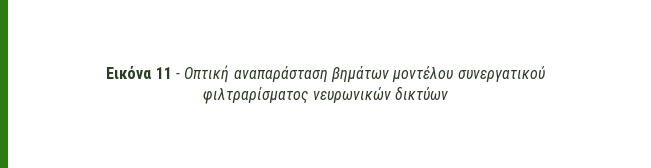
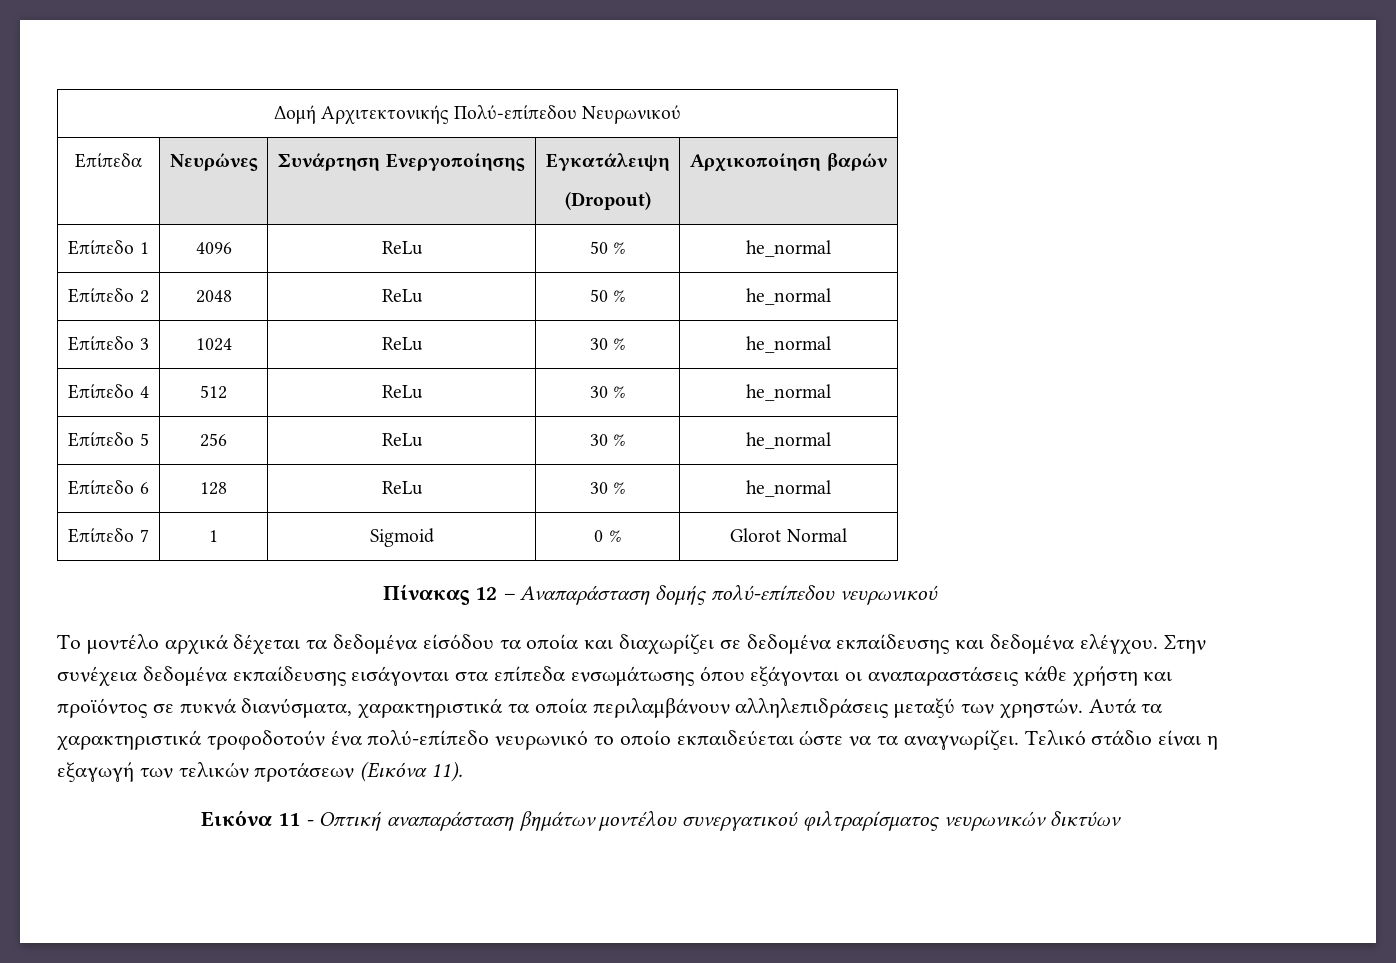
(106, 72) none -> [273,105,682,125] [75,153,142,168] [169,153,258,171] [278,153,525,171] [545,153,670,171] [564,191,651,210] [690,153,887,172] [68,240,149,255] [195,242,232,254] [381,241,423,255] [589,241,626,254] [746,240,831,257] [68,288,149,303] [195,290,232,303] [381,289,423,303] [589,289,626,302] [746,288,831,305] [68,336,149,351] [195,338,232,351] [381,337,423,351] [589,338,626,350] [746,336,831,353] [68,384,149,399] [200,385,227,399] [381,385,423,399] [589,386,626,398] [746,384,831,401] [68,432,149,447] [200,433,227,447] [381,433,423,447] [589,434,626,446] [746,432,831,449] [68,480,149,495] [200,482,227,495] [381,481,423,495] [589,482,626,494] [746,480,831,497] [68,528,149,543] [209,530,218,542] [369,528,434,547] [594,530,621,542] [730,528,847,542] [383,584,938,605] [57,634,1206,655] [57,666,1173,687] [57,698,1164,719] [57,730,1219,751] [57,761,464,782] Δομή Αρχιτεκτονικής Πολύ-επίπεδου Νευρωνικού // Επίπεδα | Νευρώνες | Συνάρτηση Ενεργοποίησης | Εγκατάλειψη // (Dropout) | Αρχικοποίηση βαρών // Επίπεδο 1 | 4096 | ReLu | 50 % | he_normal // Επίπεδο 2 | 2048 | ReLu | 50 % | he_normal // Επίπεδο 3 | 1024 | ReLu | 30 % | he_normal // Επίπεδο 4 | 512 | ReLu | 30 % | he_normal // Επίπεδο 5 | 256 | ReLu | 30 % | he_normal // Επίπεδο 6 | 128 | ReLu | 30 % | he_normal // Επίπεδο 7 | 1 | Sigmoid | 0 % | Glorot Normal // Πίνακας 12 – Αναπαράσταση δομής πολύ-επίπεδου νευρωνικού // Το μοντέλο αρχικά δέχεται τα δεδομένα είσόδου τα οποία και διαχωρίζει σε δεδομένα εκπαίδευσης και δεδομένα ελέγχου. Στην συνέχεια δεδομένα εκπαίδευσης εισάγονται στα επίπεδα ενσωμάτωσης όπου εξάγονται οι αναπαραστάσεις κάθε χρήστη και προϊόντος σε πυκνά διανύσματα, χαρακτηριστικά τα οποία περιλαμβάνουν αλληλεπιδράσεις μεταξύ των χρηστών. Αυτά τα χαρακτηριστικά τροφοδοτούν ένα πολύ-επίπεδο νευρωνικό το οποίο εκπαιδεύεται ώστε να τα αναγνωρίζει. Τελικό στάδιο είναι η εξαγωγή των τελικών προτάσεων (Εικόνα 11). //

